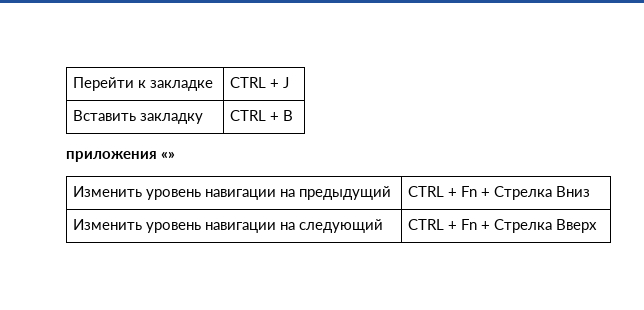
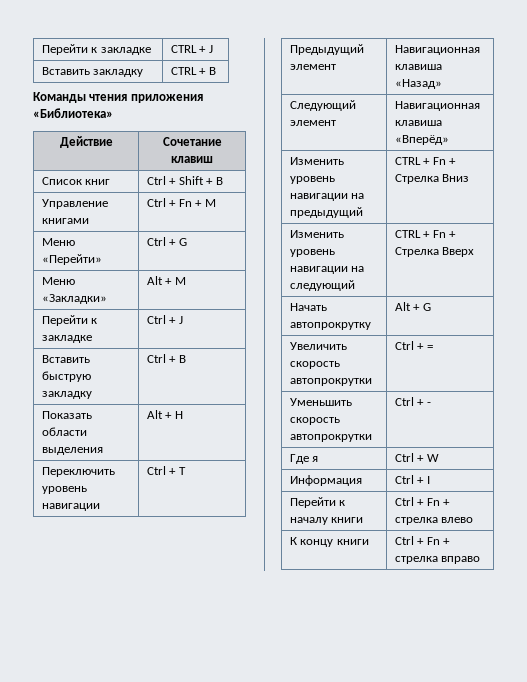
[66,151,175,162] приложения «» -> [33,92,203,103] [33,108,113,118] [59,136,113,148] [162,137,222,146] [171,156,213,163] [42,177,111,185] [147,176,223,185] [42,199,109,209] [42,218,90,224] [147,198,216,207] [42,238,76,246] [42,254,103,265] [147,237,187,246] [42,277,76,285] [42,294,108,304] [147,276,186,285] [42,315,98,326] [42,335,93,343] [147,315,183,324] [42,355,91,363] [42,371,92,382] [42,391,93,399] [147,354,186,363] [42,411,93,419] [42,427,88,436] [42,447,104,455] [147,410,183,419] [42,467,116,477] [42,486,88,494] [42,503,101,511] [147,466,186,475] [290,44,365,55] [290,64,337,70] [395,45,481,55] [395,64,443,70] [395,79,443,89] [290,100,357,111] [290,120,337,126] [395,101,481,111] [395,120,443,126] [395,135,450,145] Команды чтения приложения «Библиотека» // Действие | Сочетание клавиш // Список книг | Ctrl + Shift + B // Управление книгами | Ctrl + Fn + M // Меню «Перейти» | Ctrl + G // Меню «Закладки» | Alt + M // Перейти к закладке | Ctrl + J // Вставить быструю закладку | Ctrl + B // Показать области выделения | Alt + H // Переключить уровень навигации | Ctrl + T // Предыдущий элемент | Навигационная клавиша «Назад» // Следующий элемент | Навигационная клавиша «Вперёд»
(598, 226) none -> [290,303,328,311] [290,322,372,330] [395,302,431,311] [290,342,348,350] [290,361,341,369] [290,378,373,386] [395,341,433,350] [290,398,353,406] [290,417,341,425] [290,434,373,442] [395,397,431,406] [290,454,319,464] [395,453,439,462] [290,475,363,486] [395,475,430,484] [290,497,346,508] [290,517,364,525] [395,497,451,506] [395,517,474,525] [290,537,369,547] [395,536,451,545] [395,556,481,564] // Начать автопрокрутку | Alt + G // Увеличить скорость автопрокрутки | Ctrl + = // Уменьшить скорость автопрокрутки | Ctrl + - // Где я | Ctrl + W // Информация | Ctrl + I // Перейти к началу книги | Ctrl + Fn + стрелка влево // К концу книги | Ctrl + Fn + стрелка вправо

